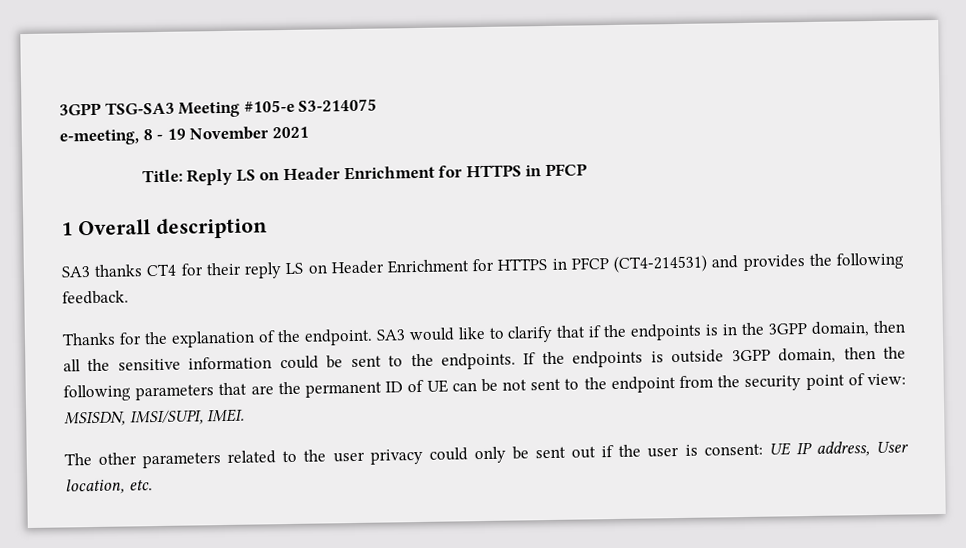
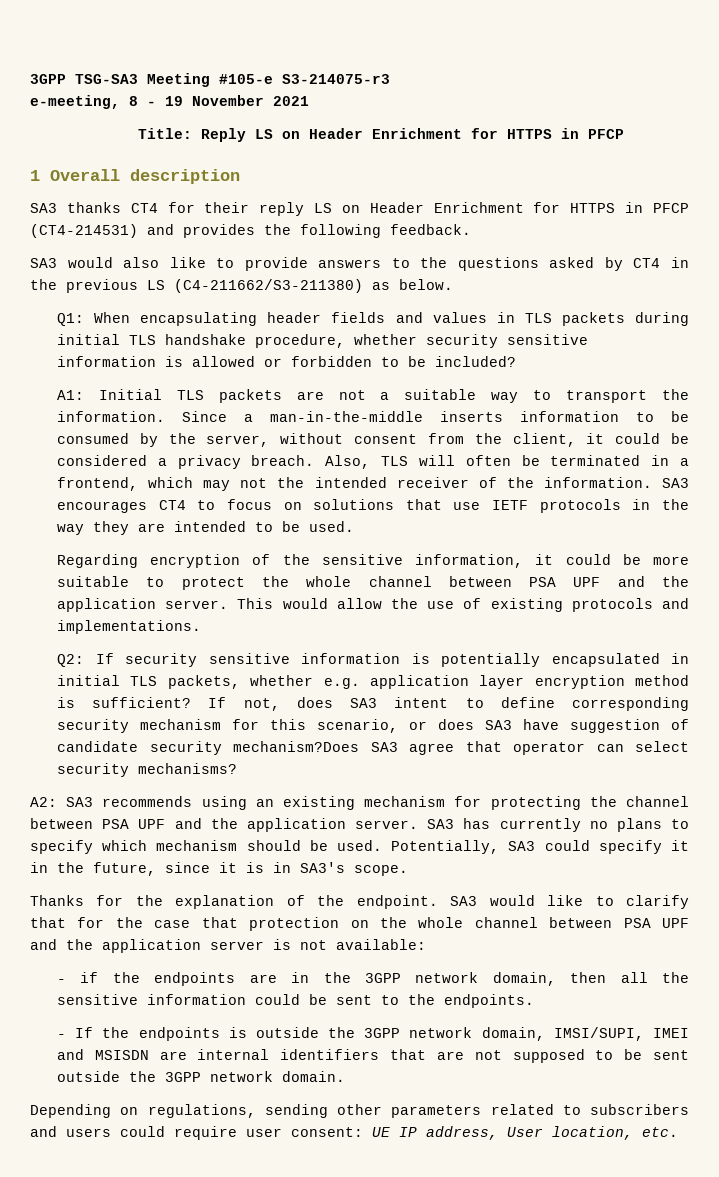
[298,98,378,112] S3-214075 -> [282,74,390,84] S3-214075-r3
(129, 297) none -> [30,257,690,271] [30,279,453,293] [56,312,689,326] [56,334,588,348] [56,356,516,367] [56,389,689,403] [56,411,689,422] [56,433,690,447] [56,455,690,469] [56,477,689,491] [56,499,689,513] [56,521,354,535] [56,554,689,568] [56,576,690,590] [56,598,690,612] [56,620,201,634] [56,653,690,667] [56,675,690,689] [56,697,689,711] [56,719,689,733] [56,741,690,755] [56,763,237,777] [30,796,689,810] [30,818,689,832] [30,840,690,854] [30,862,408,876] // SA3 would also like to provide answers to the questions asked by CT4 in the previous LS (C4-211662/S3-211380) as below. // Q1: When encapsulating header fields and values in TLS packets during initial TLS handshake procedure, whether security sensitive information is allowed or forbidden to be included? // A1: Initial TLS packets are not a suitable way to transport the information. Since a man-in-the-middle inserts information to be consumed by the server, without consent from the client, it could be considered a privacy breach. Also, TLS will often be terminated in a frontend, which may not the intended receiver of the information. SA3 encourages CT4 to focus on solutions that use IETF protocols in the way they are intended to be used. // Regarding encryption of the sensitive information, it could be more suitable to protect the whole channel between PSA UPF and the application server. This would allow the use of existing protocols and implementations. // Q2: If security sensitive information is potentially encapsulated in initial TLS packets, whether e.g. application layer encryption method is sufficient? If not, does SA3 intent to define corresponding security mechanism for this scenario, or does SA3 have suggestion of candidate security mechanism?Does SA3 agree that operator can select security mechanisms? // A2: SA3 recommends using an existing mechanism for protecting the channel between PSA UPF and the application server. SA3 has currently no plans to specify which mechanism should be used. Potentially, SA3 could specify it in the future, since it is in SA3's scope.
(586, 331) none -> [77,917,689,931] [30,939,426,953] [56,979,66,983] for the case that protection on the whole channel between PSA UPF and the application server is not available: // -
[705,324,719,336] is -> [249,974,277,983] are
(808, 329) none -> [415,972,479,983] network
(517, 361) none -> [56,1034,66,1038] // -
[731,346,907,364] [63,373,906,402] [64,408,246,427] [64,444,698,469] 3GPP domain, then the following parameters that are the permanent ID of UE can be not sent to the endpoint from the security point of view: MSISDN, IMSI/SUPI, IMEI. // The other parameters related to the user privacy could only be sent out if the user is -> [328,1027,689,1041] [56,1049,690,1063] [56,1071,345,1082] [30,1104,689,1118] [30,1126,282,1140] the 3GPP network domain, IMSI/SUPI, IMEI and MSISDN are internal identifiers that are not supposed to be sent outside the 3GPP network domain. // Depending on regulations, sending other parameters related to subscribers and users could require user

